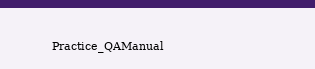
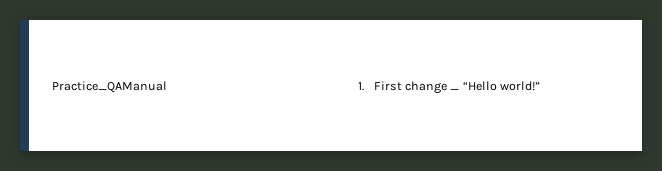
(164, 47) none -> [358,81,541,94] // 1. First change _ “Hello world!”

